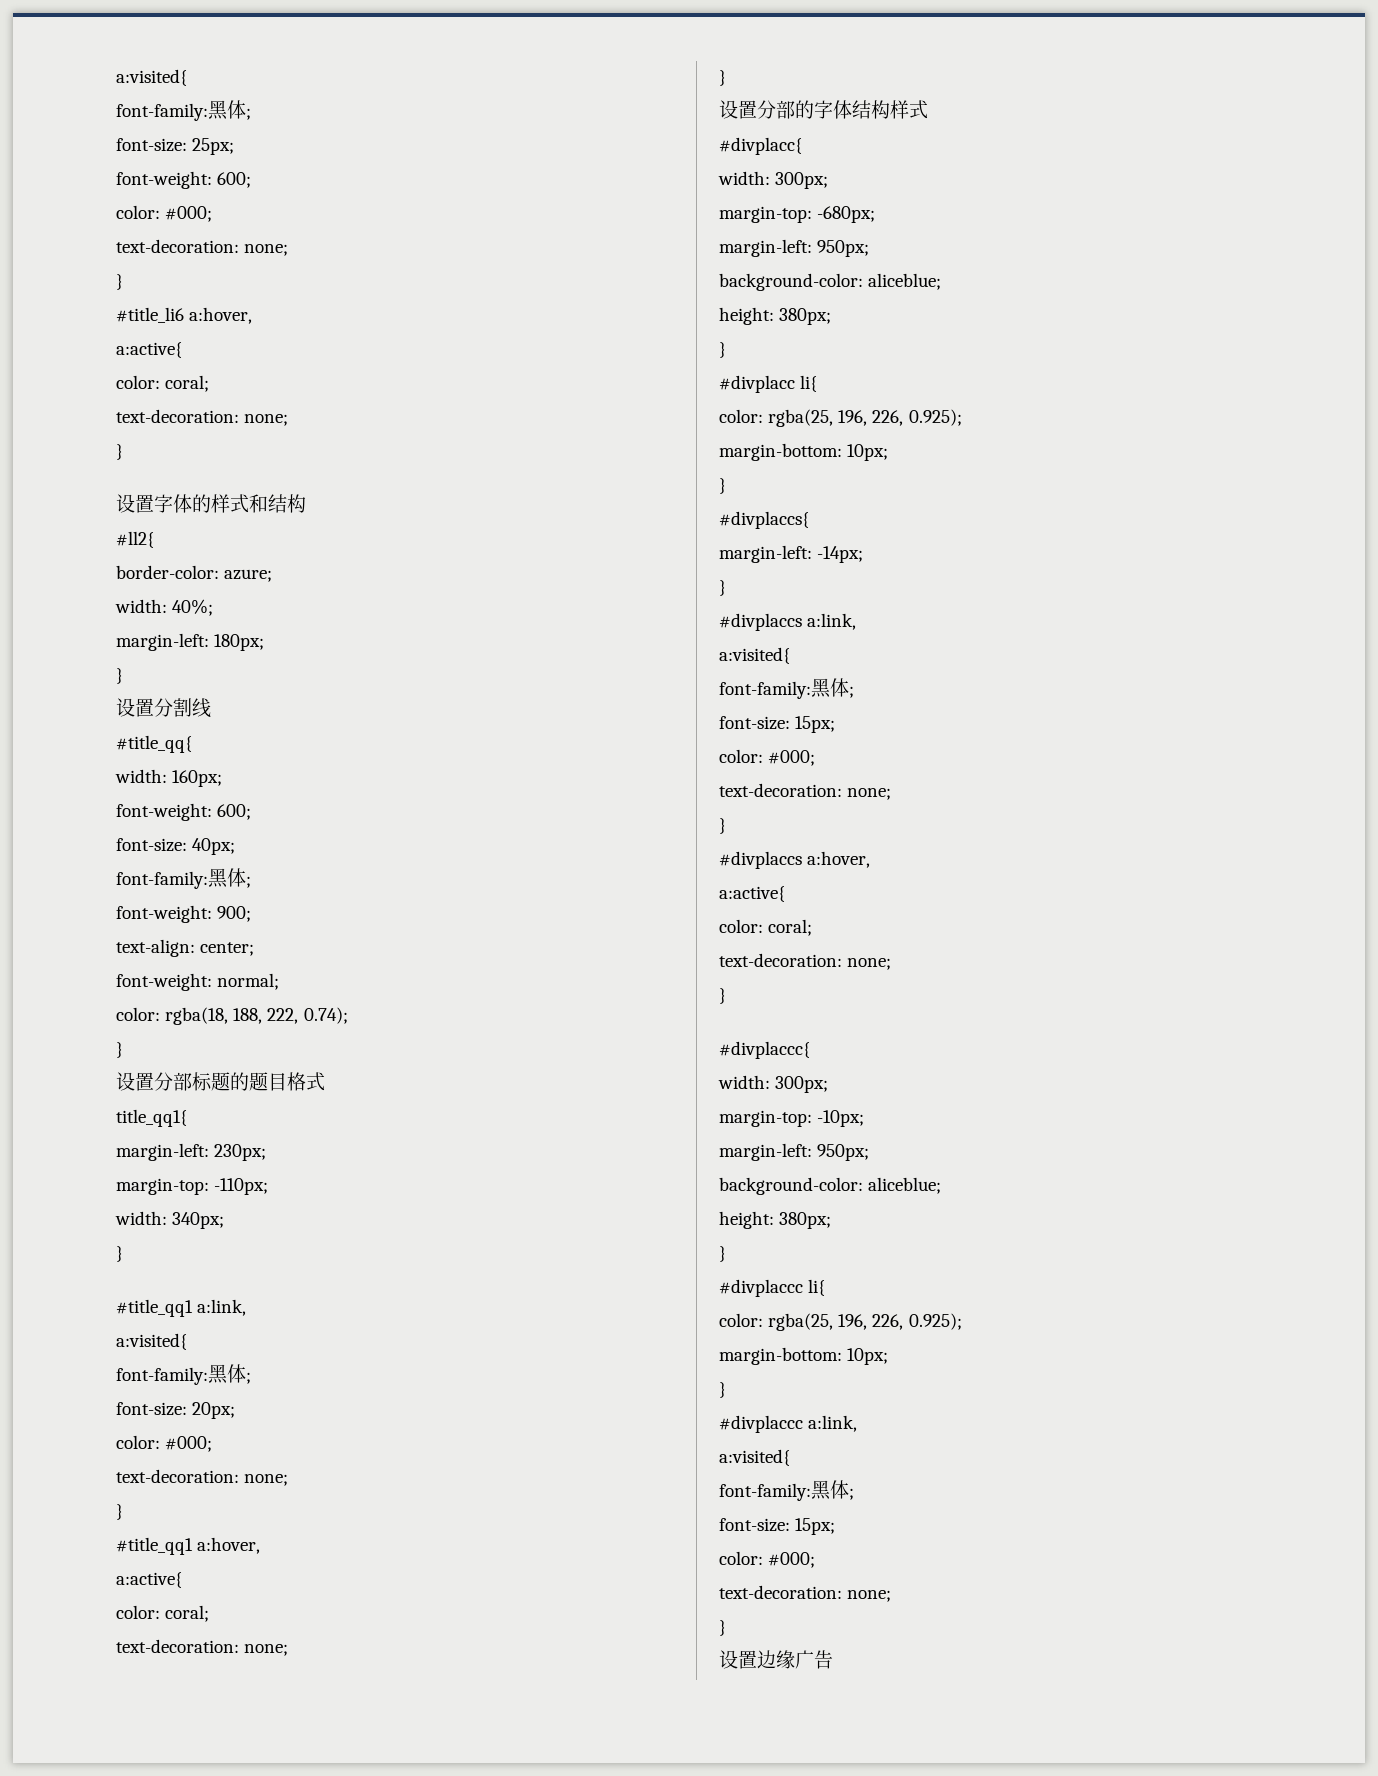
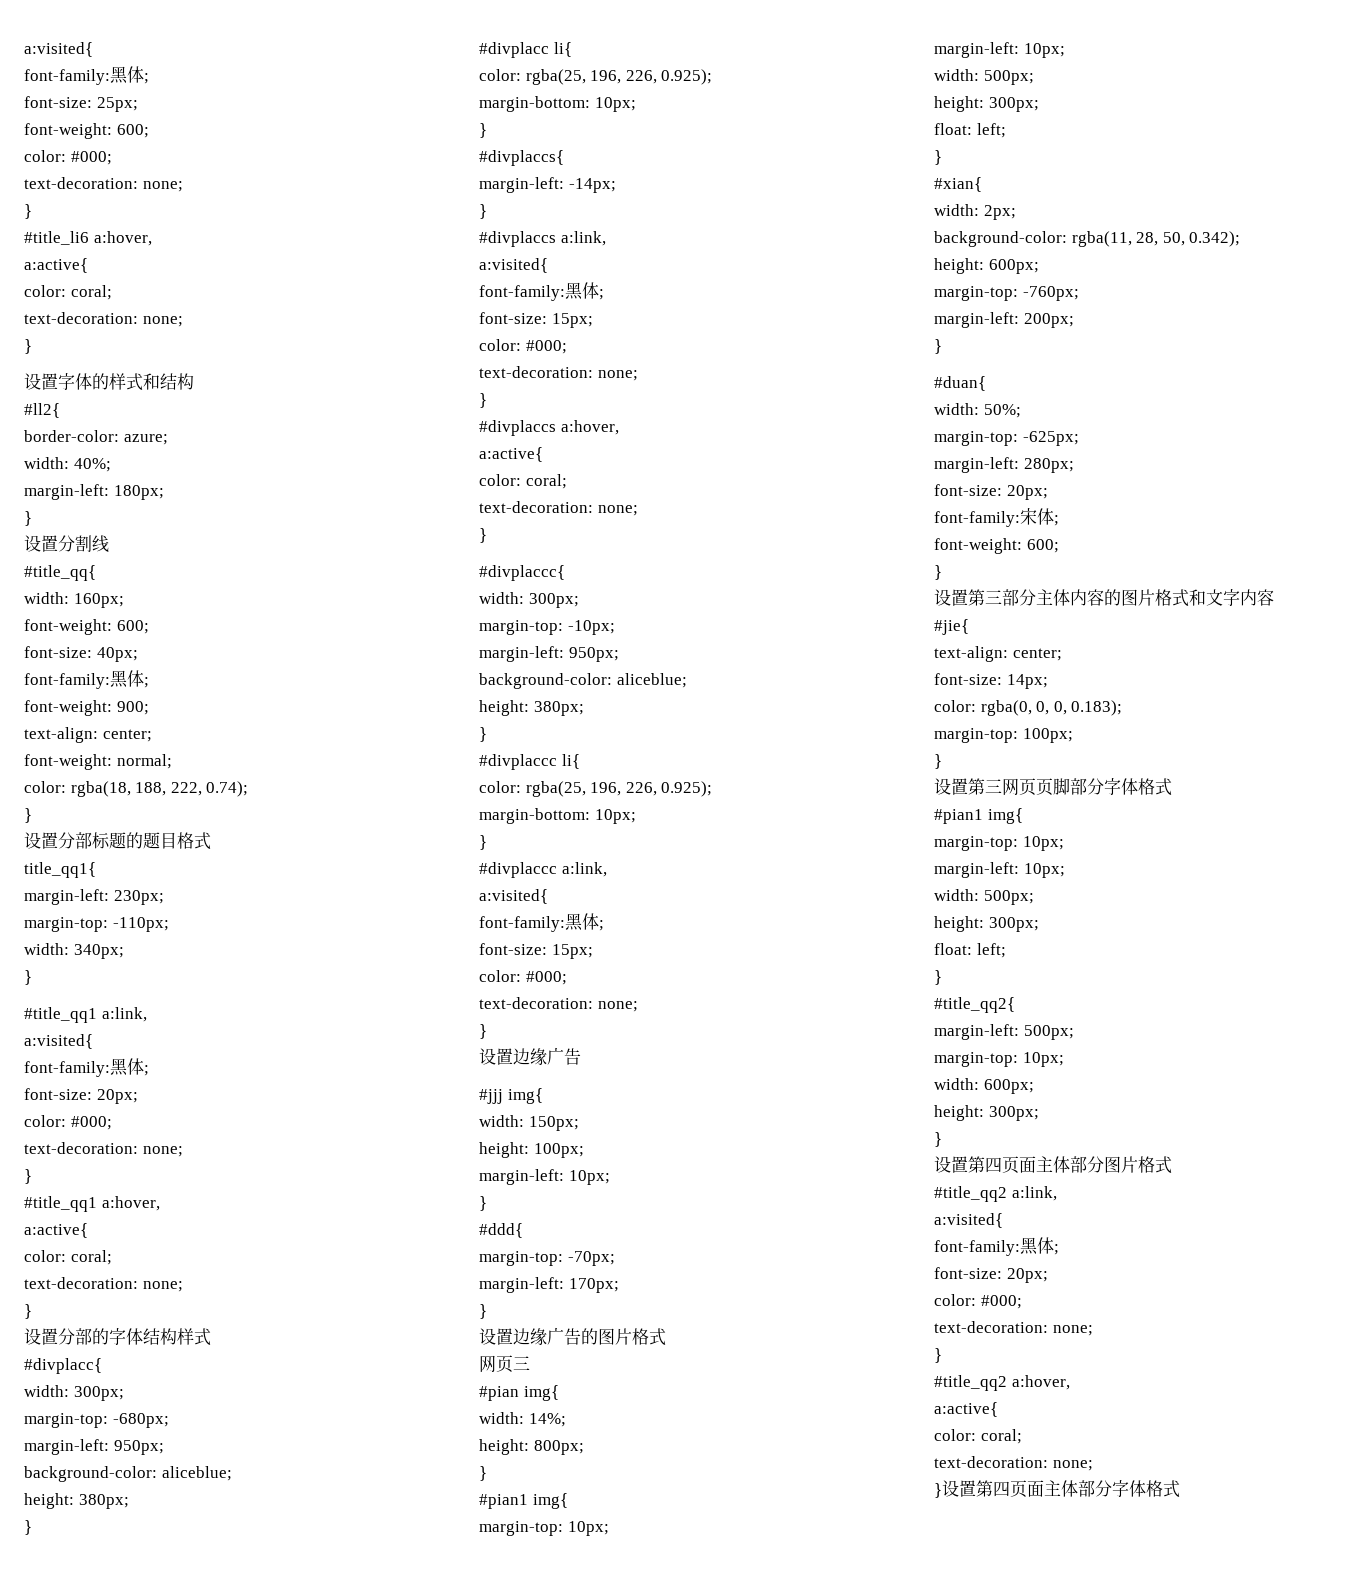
(833, 1659) none -> [479,1088,543,1104] [479,1115,579,1131] [479,1142,584,1158] [479,1169,610,1185] [479,1196,487,1211] [479,1223,523,1238] [479,1251,615,1266] [479,1277,619,1293] [479,1304,487,1319] [479,1327,666,1346] [479,1355,530,1373] [479,1385,559,1401] [479,1412,566,1427] [479,1439,584,1455] [479,1466,487,1481] [479,1493,568,1509] [479,1521,609,1536] [934,42,1065,58] [934,69,1034,85] [934,96,1039,112] [934,123,1006,138] [934,150,942,165] [934,177,982,192] [934,204,1016,220] [934,231,1241,247] [934,258,1039,274] [934,286,1079,301] [934,312,1074,328] [934,339,942,354] [934,376,986,391] [934,403,1021,418] [934,431,1079,446] [934,457,1074,473] [934,484,1048,500] [934,508,1059,527] [934,538,1059,554] [934,565,942,580] [934,589,1274,607] [934,619,969,635] [934,646,1062,662] [934,673,1048,689] [934,700,1123,716] [934,728,1073,743] [934,754,942,769] [934,778,1172,796] [934,808,1023,824] [934,836,1064,851] [934,862,1065,878] [934,889,1034,905] [934,916,1039,932] [934,943,1006,958] [934,970,942,985] [934,997,1015,1013] [934,1024,1074,1040] [934,1052,1064,1067] [934,1078,1034,1094] [934,1105,1039,1121] [934,1132,942,1147] [934,1156,1172,1174] [934,1186,1057,1202] [934,1213,1003,1228] [934,1237,1059,1256] [934,1267,1048,1283] [934,1294,1022,1309] [934,1321,1093,1336] [934,1348,942,1363] [934,1375,1070,1391] [934,1402,998,1417] [934,1429,1022,1444] [934,1456,1093,1471] [934,1480,1180,1498] // #jjj img{ // width: 150px; // height: 100px; // margin-left: 10px; // } // #ddd{ // margin-top: -70px; // margin-left: 170px; // } // 设置边缘广告的图片格式 // 网页三 // #pian img{ // width: 14%; // height: 800px; // } // #pian1 img{ // margin-top: 10px; // margin-left: 10px; // width: 500px; // height: 300px; // float: left; // } // #xian{ // width: 2px; // background-color: rgba(11, 28, 50, 0.342); // height: 600px; // margin-top: -760px; // margin-left: 200px; // } // #duan{ // width: 50%; // margin-top: -625px; // margin-left: 280px; // font-size: 20px; // font-family:宋体; // font-weight: 600; // } // 设置第三部分主体内容的图片格式和文字内容 // #jie{ // text-align: center; // font-size: 14px; // color: rgba(0, 0, 0, 0.183); // margin-top: 100px; // } // 设置第三网页页脚部分字体格式 // #pian1 img{ // margin-top: 10px; // margin-left: 10px; // width: 500px; // height: 300px; // float: left; // } // #title_qq2{ // margin-left: 500px; // margin-top: 10px; // width: 600px; // height: 300px; // } // 设置第四页面主体部分图片格式 // #title_qq2 a:link, // a:visited{ // font-family:黑体; // font-size: 20px; // color: #000; // text-decoration: none; // } // #title_qq2 a:hover, // a:active{ // color: coral; // text-decoration: none; // }设置第四页面主体部分字体格式

